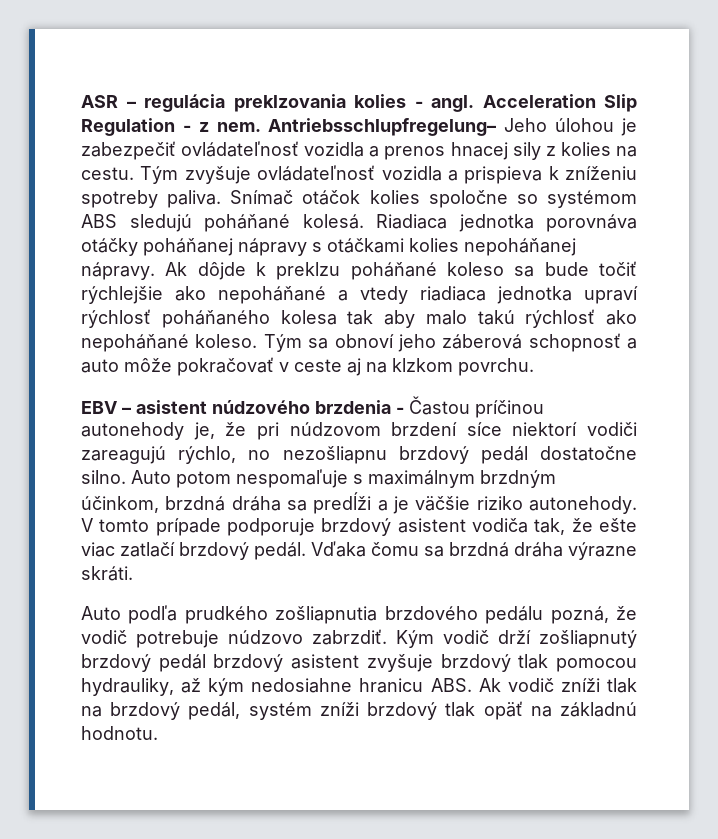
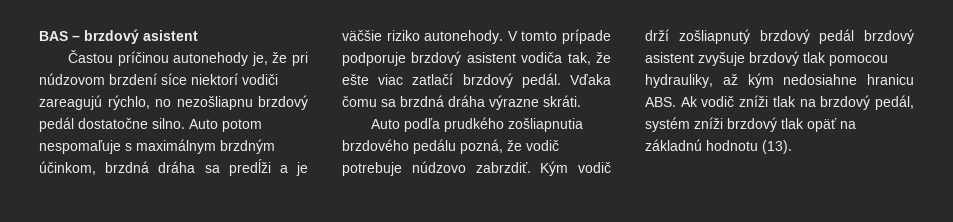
[81,94,637,112] [81,118,637,136] [81,141,637,160] [81,165,637,184] [81,190,638,208] [81,214,637,232] [81,238,576,256] [81,261,637,280] [81,286,638,304] [81,309,637,328] [81,333,637,352] [81,357,534,376] [81,400,404,414] ASR – regulácia preklzovania kolies - angl. Acceleration Slip Regulation - z nem. Antriebsschlupfregelung– Jeho úlohou je zabezpečiť ovládateľnosť vozidla a prenos hnacej sily z kolies na cestu. Tým zvyšuje ovládateľnosť vozidla a prispieva k zníženiu spotreby paliva. Snímač otáčok kolies spoločne so systémom ABS sledujú poháňané kolesá. Riadiaca jednotka porovnáva otáčky poháňanej nápravy s otáčkami kolies nepoháňanej nápravy. Ak dôjde k preklzu poháňané koleso sa bude točiť rýchlejšie ako nepoháňané a vtedy riadiaca jednotka upraví rýchlosť poháňaného kolesa tak aby malo takú rýchlosť ako nepoháňané koleso. Tým sa obnoví jeho záberová schopnosť a auto môže pokračovať v ceste aj na klzkom povrchu. // EBV – asistent núdzového brzdenia - -> [39,29,198,44] BAS – brzdový asistent //
[81,726,158,740] hodnotu. -> [706,140,792,154] hodnotu (13).

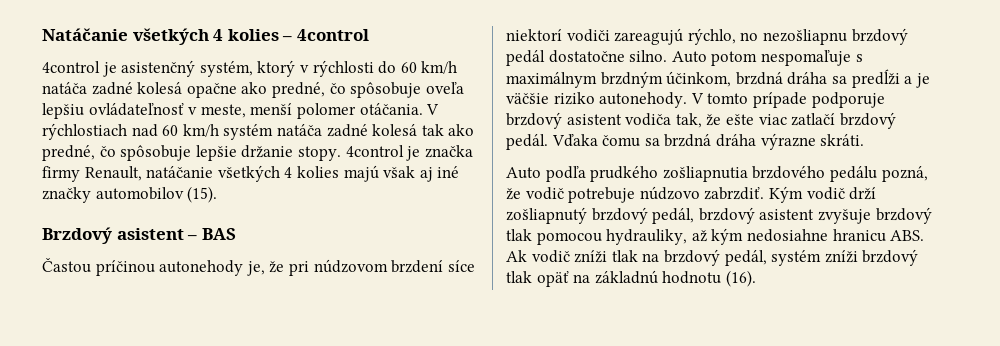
[39,29,198,44] BAS – brzdový asistent -> [42,28,369,45] [42,60,458,77] [42,82,464,98] [42,103,440,119] [42,123,475,140] [42,145,473,161] [42,165,460,182] [42,186,218,203] [42,227,236,244] Natáčanie všetkých 4 kolies – 4control // 4control je asistenčný systém, ktorý v rýchlosti do 60 km/h natáča zadné kolesá opačne ako predné, čo spôsobuje oveľa lepšiu ovládateľnosť v meste, menší polomer otáčania. V rýchlostiach nad 60 km/h systém natáča zadné kolesá tak ako predné, čo spôsobuje lepšie držanie stopy. 4control je značka firmy Renault, natáčanie všetkých 4 kolies majú však aj iné značky automobilov (15). // Brzdový asistent – BAS
[819,29,855,44] pedál -> [652,208,695,224] pedál,
[762,140,792,154] (13). -> [725,270,756,287] (16).

